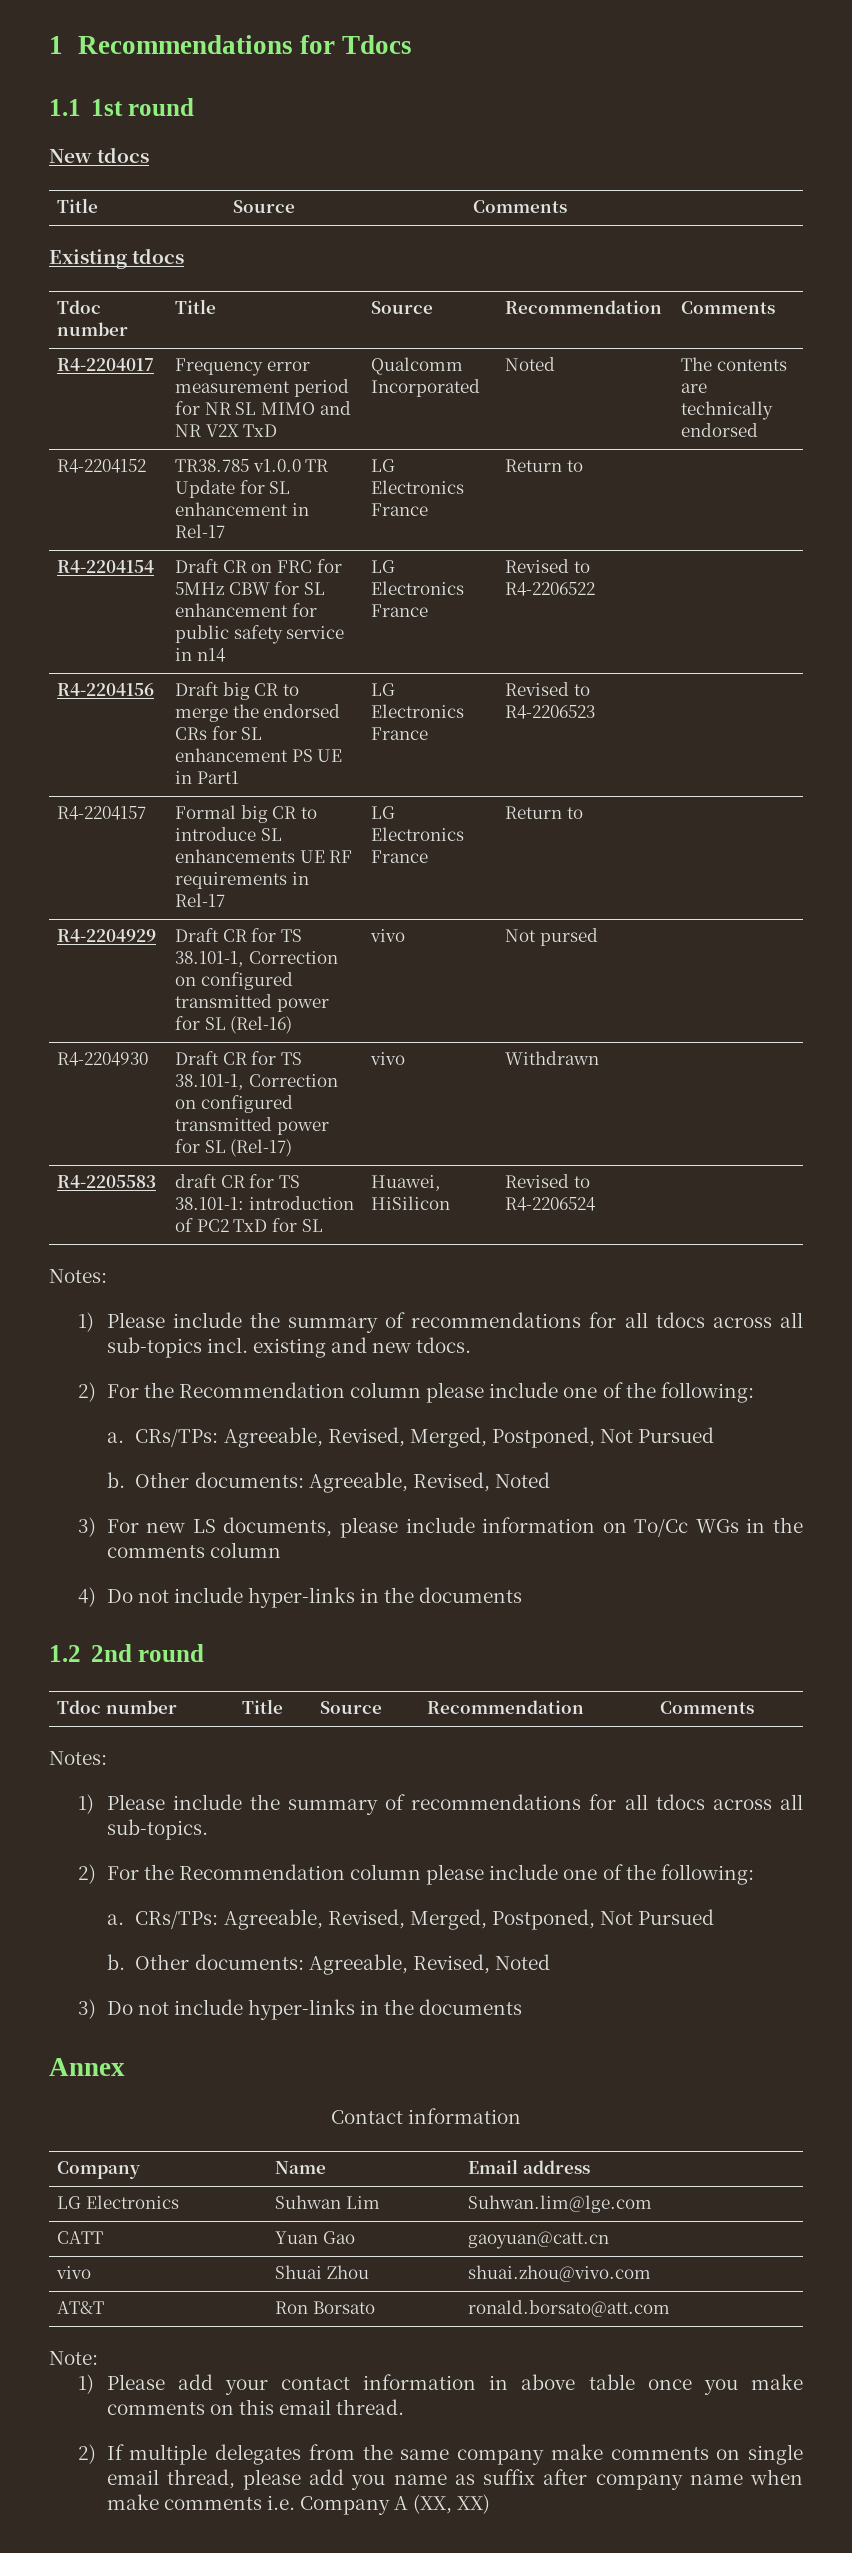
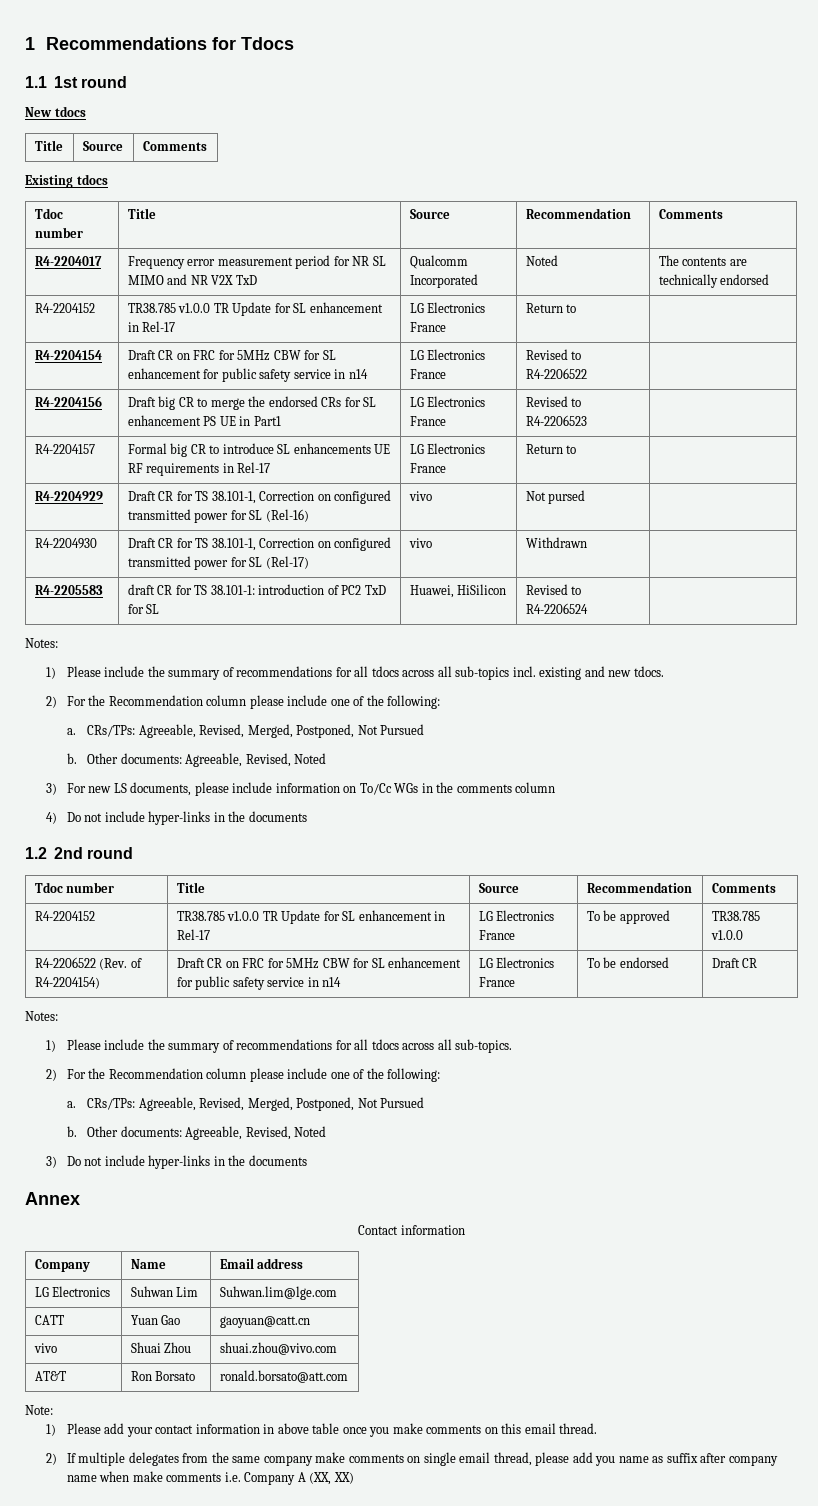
(755, 1707) none -> [34,911,95,921] [176,910,446,924] [176,929,210,940] [478,910,555,921] [478,930,515,940] [586,910,670,924] [711,911,760,921] [710,930,743,940] [34,957,142,970] [34,977,100,989] [176,957,462,969] [176,976,342,990] [478,957,555,968] [478,977,515,987] [586,957,669,968] [711,958,758,968] // R4-2204152 | TR38.785 v1.0.0 TR Update for SL enhancement in Rel-17 | LG Electronics France | To be approved | TR38.785 v1.0.0 // R4-2206522 (Rev. of R4-2204154) | Draft CR on FRC for 5MHz CBW for SL enhancement for public safety service in n14 | LG Electronics France | To be endorsed | Draft CR

